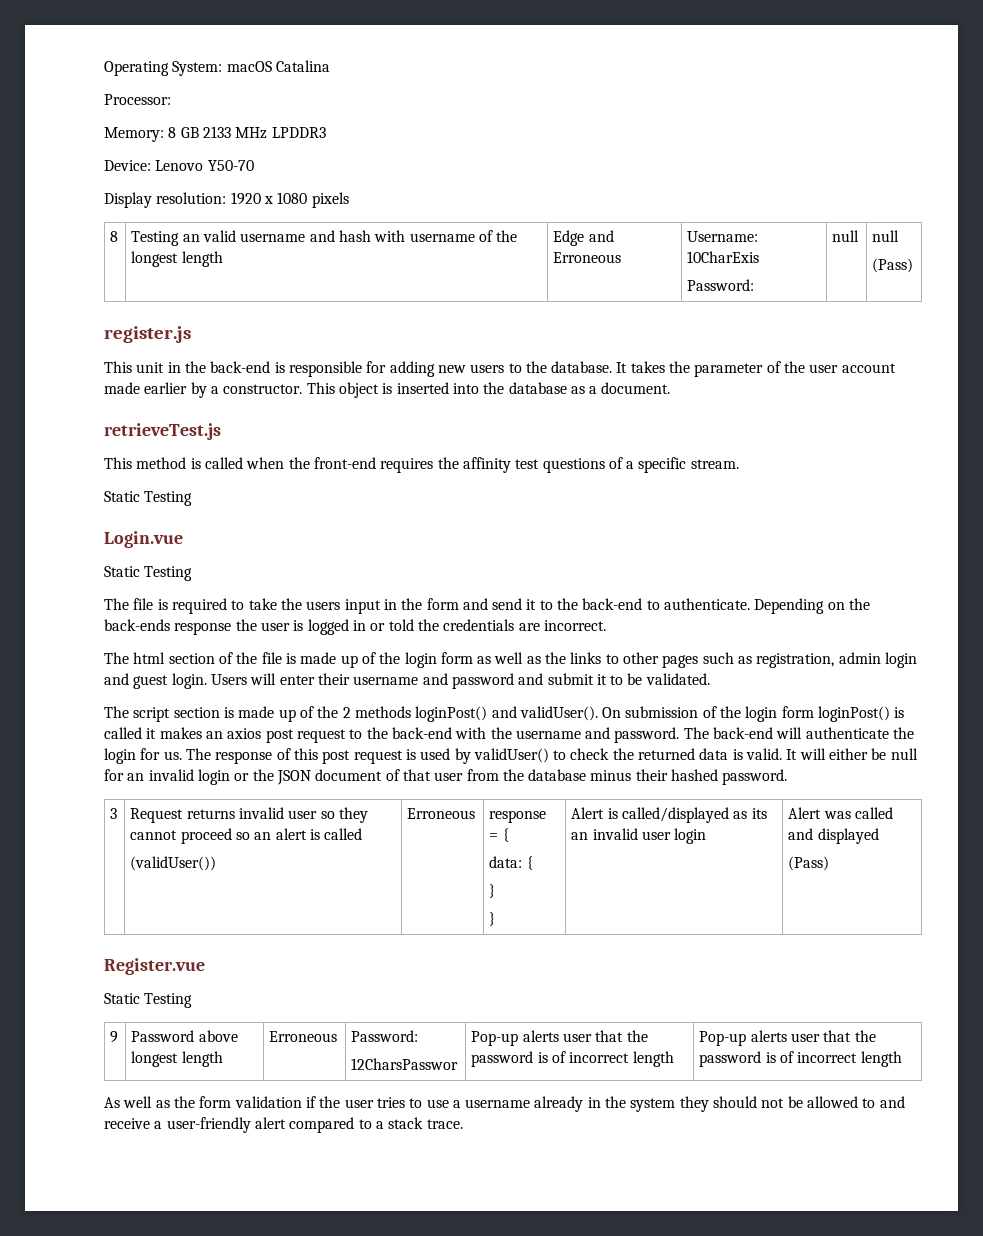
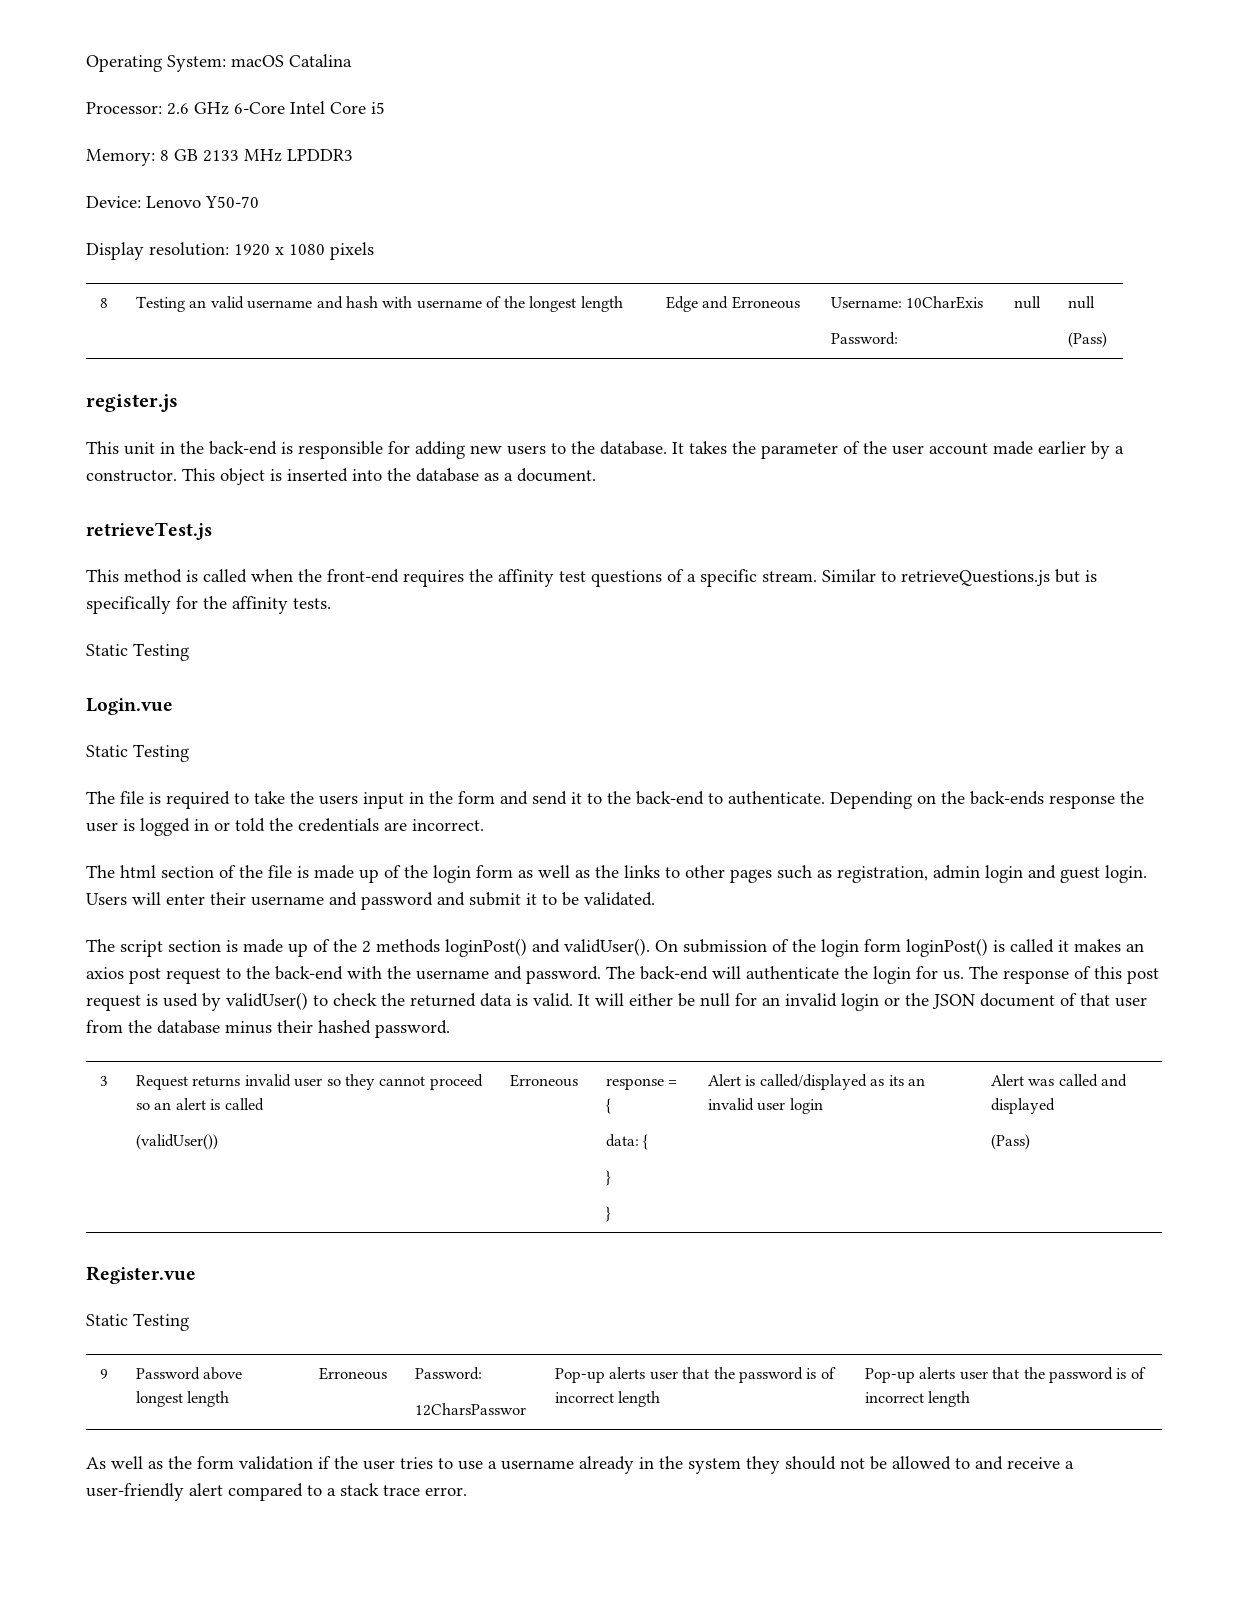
(171, 99) none -> [167,101,385,115] 2.6 GHz 6-Core Intel Core i5
(739, 464) none -> [822,569,1097,586] [86,596,331,614] Similar to retrieveQuestions.js but is specifically for the affinity tests.
[426,1119,463,1129] trace. -> [383,1485,467,1496] trace error.

